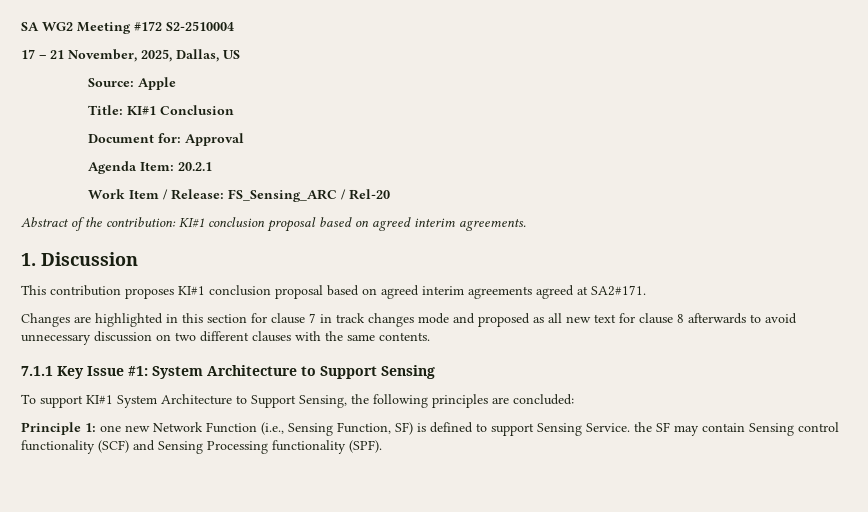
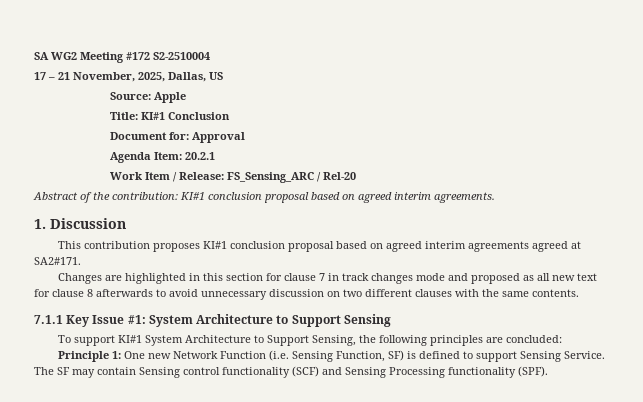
[100,425,121,432] one -> [124,351,146,359] One
[261,422,284,435] (i.e., -> [269,350,290,361] (i.e.
[634,422,652,432] the -> [34,367,54,375] The

